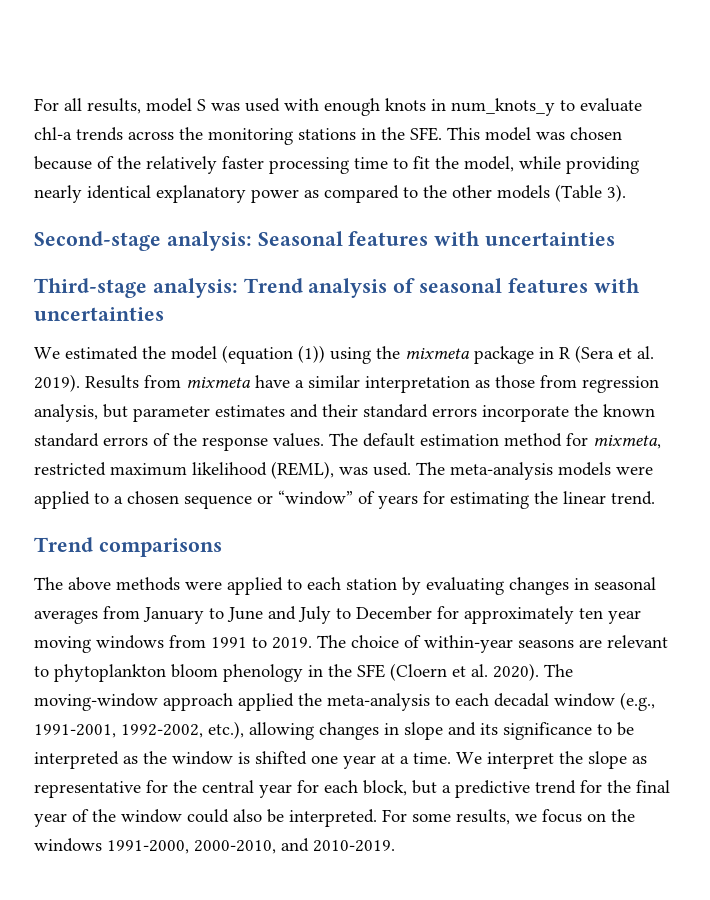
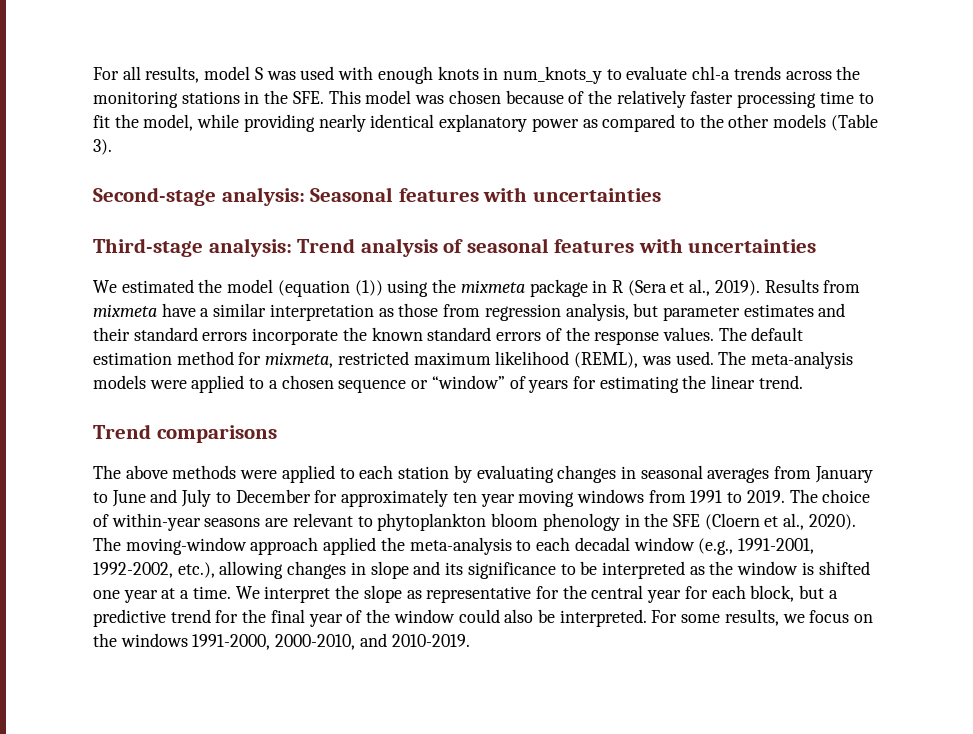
[637,346,654,359] al. -> [689,279,711,296] al.,
[471,664,488,677] al. -> [783,513,805,530] al.,

